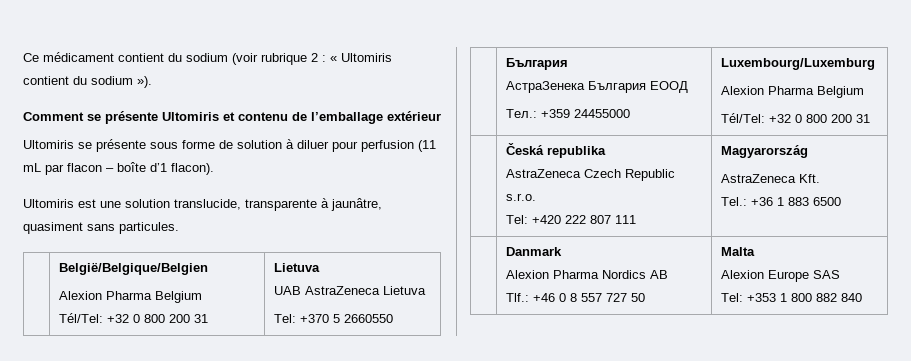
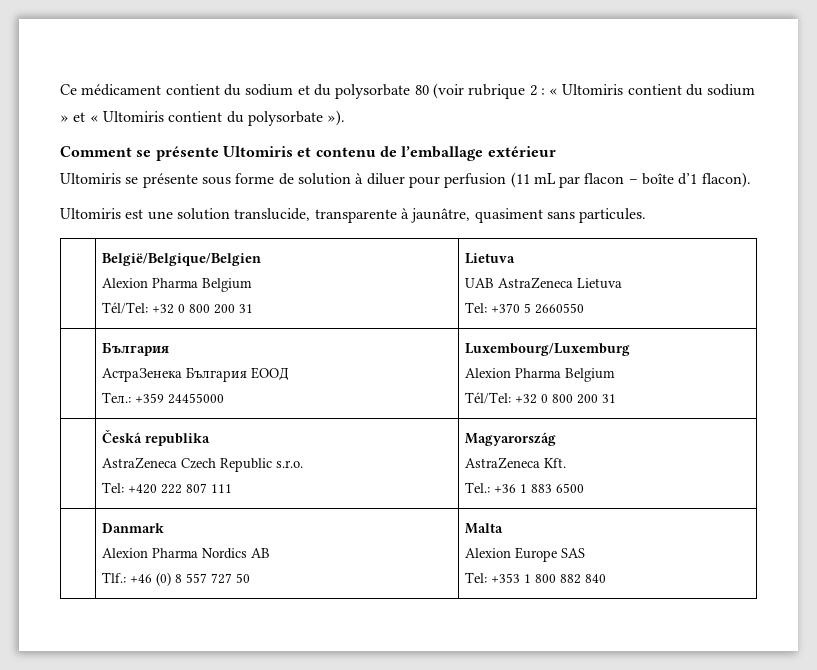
(228, 57) none -> [297,84,429,99] et du polysorbate 80
(133, 80) none -> [60,111,323,126] » et « Ultomiris contient du polysorbate
[559,293,567,302] 0 -> [155,572,171,586] (0)

